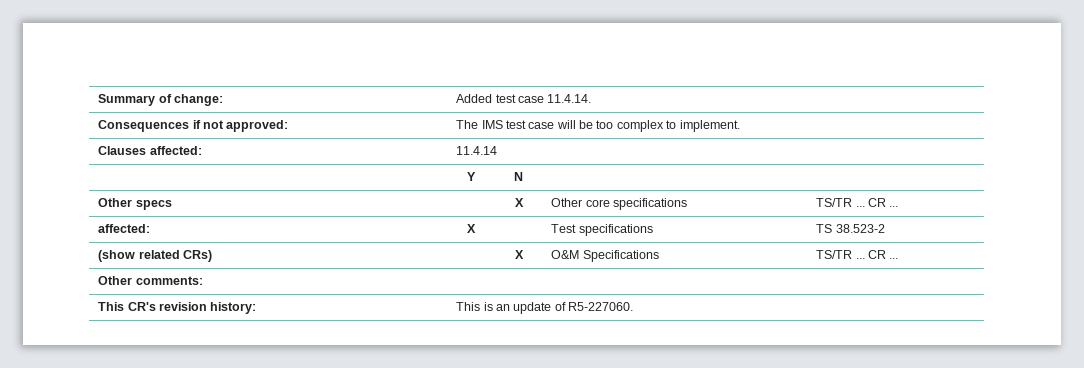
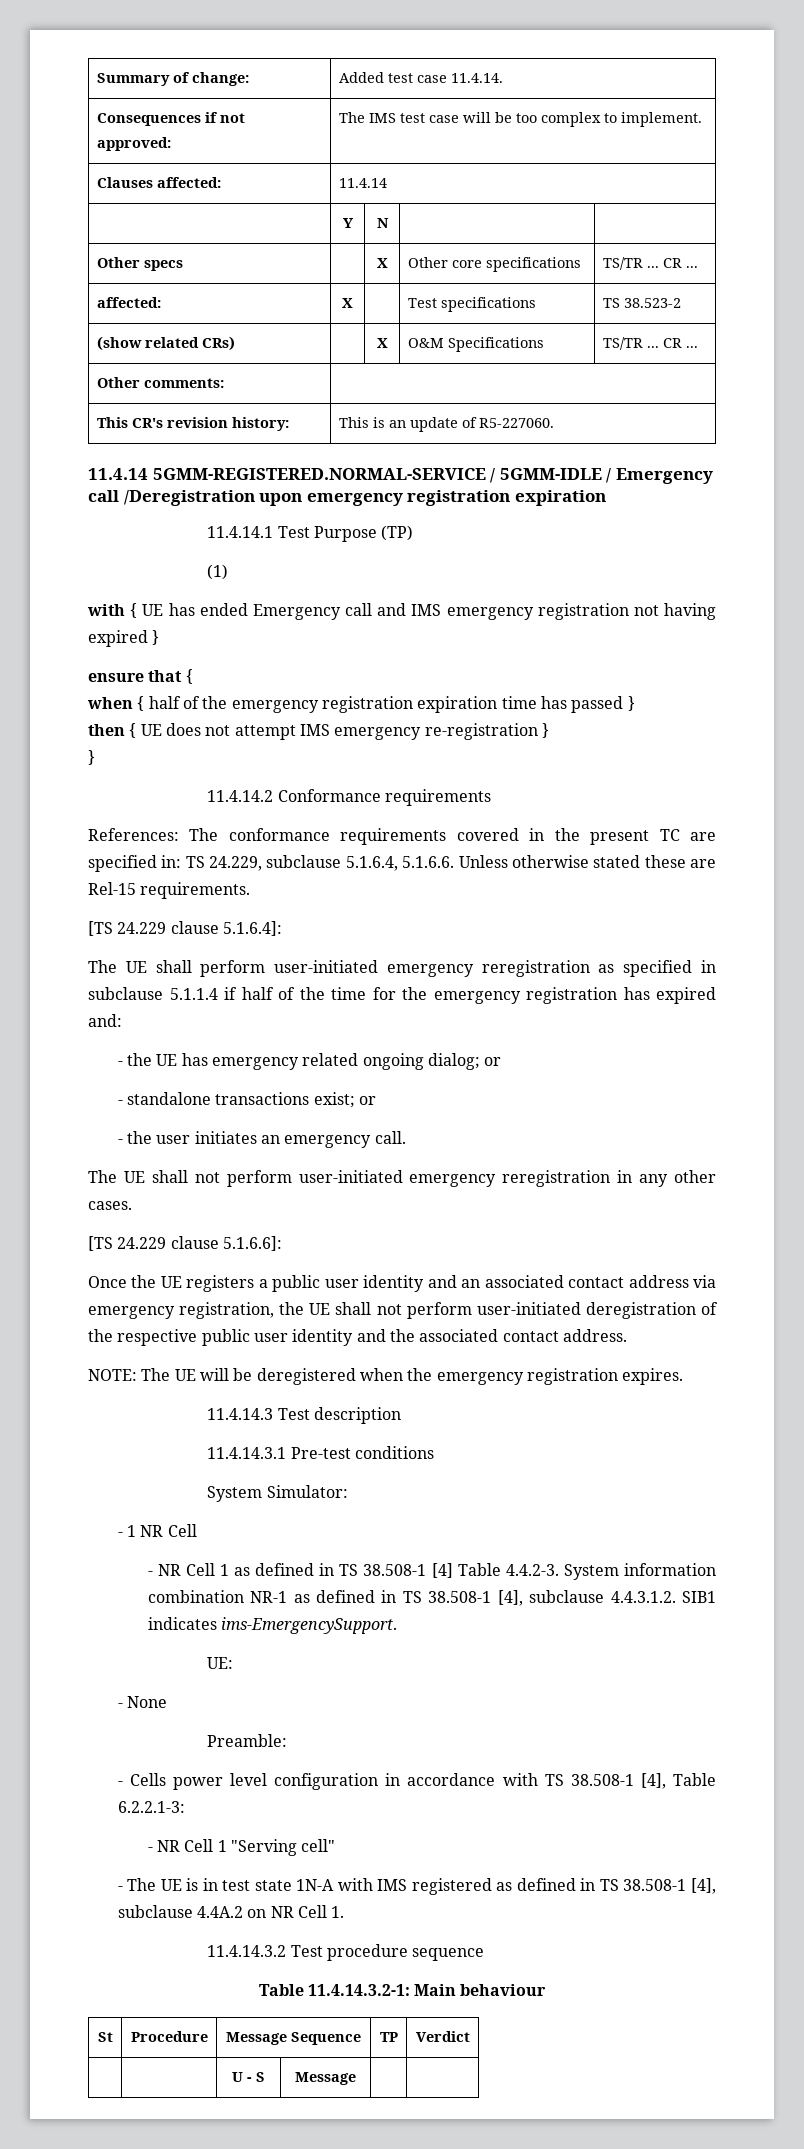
(634, 306) none -> [88,468,713,484] [88,490,606,506] [207,525,414,542] [207,564,229,580] [87,603,716,620] [88,630,160,647] [88,669,193,684] [87,696,635,713] [88,723,549,740] [88,750,95,765] [207,789,491,806] [88,828,717,845] [88,855,716,872] [88,882,251,899] [88,921,282,936] [88,960,716,977] [88,987,716,1004] [88,1014,122,1027] [117,1053,502,1070] [117,1092,377,1108] [117,1131,406,1148] [88,1170,716,1187] [88,1201,132,1210] [88,1236,282,1251] [88,1275,716,1292] [88,1302,718,1319] [88,1329,627,1346] [88,1368,684,1385] [207,1407,401,1424] [207,1446,434,1459] [207,1485,348,1502] [117,1524,197,1537] [147,1563,716,1580] [147,1590,716,1606] [147,1617,397,1634] [207,1657,234,1669] [117,1696,168,1708] [207,1734,288,1747] [117,1773,716,1790] [117,1801,185,1813] [147,1839,336,1856] [117,1878,716,1895] [117,1905,345,1918] [207,1944,485,1961] [258,1984,547,1996] [97,2032,113,2042] [130,2031,208,2042] [226,2032,361,2045] [379,2032,398,2042] [415,2031,470,2042] [232,2072,265,2082] [295,2072,356,2085] // 11.4.14 5GMM-REGISTERED.NORMAL-SERVICE / 5GMM-IDLE / Emergency call /Deregistration upon emergency registration expiration // 11.4.14.1 Test Purpose (TP) // (1) // with { UE has ended Emergency call and IMS emergency registration not having expired } // ensure that { // when { half of the emergency registration expiration time has passed } // then { UE does not attempt IMS emergency re-registration } // } // 11.4.14.2 Conformance requirements // References: The conformance requirements covered in the present TC are specified in: TS 24.229, subclause 5.1.6.4, 5.1.6.6. Unless otherwise stated these are Rel-15 requirements. // [TS 24.229 clause 5.1.6.4]: // The UE shall perform user-initiated emergency reregistration as specified in subclause 5.1.1.4 if half of the time for the emergency registration has expired and: // - the UE has emergency related ongoing dialog; or // - standalone transactions exist; or // - the user initiates an emergency call. // The UE shall not perform user-initiated emergency reregistration in any other cases. // [TS 24.229 clause 5.1.6.6]: // Once the UE registers a public user identity and an associated contact address via emergency registration, the UE shall not perform user-initiated deregistration of the respective public user identity and the associated contact address. // NOTE: The UE will be deregistered when the emergency registration expires. // 11.4.14.3 Test description // 11.4.14.3.1 Pre-test conditions // System Simulator: // - 1 NR Cell // - NR Cell 1 as defined in TS 38.508-1 [4] Table 4.4.2-3. System information combination NR-1 as defined in TS 38.508-1 [4], subclause 4.4.3.1.2. SIB1 indicates ims-EmergencySupport. // UE: // - None // Preamble: // - Cells power level configuration in accordance with TS 38.508-1 [4], Table 6.2.2.1-3: // - NR Cell 1 "Serving cell" // - The UE is in test state 1N-A with IMS registered as defined in TS 38.508-1 [4], subclause 4.4A.2 on NR Cell 1. // 11.4.14.3.2 Test procedure sequence // Table 11.4.14.3.2-1: Main behaviour // St | Procedure | Message Sequence | TP | Verdict // | | U - S | Message | |

